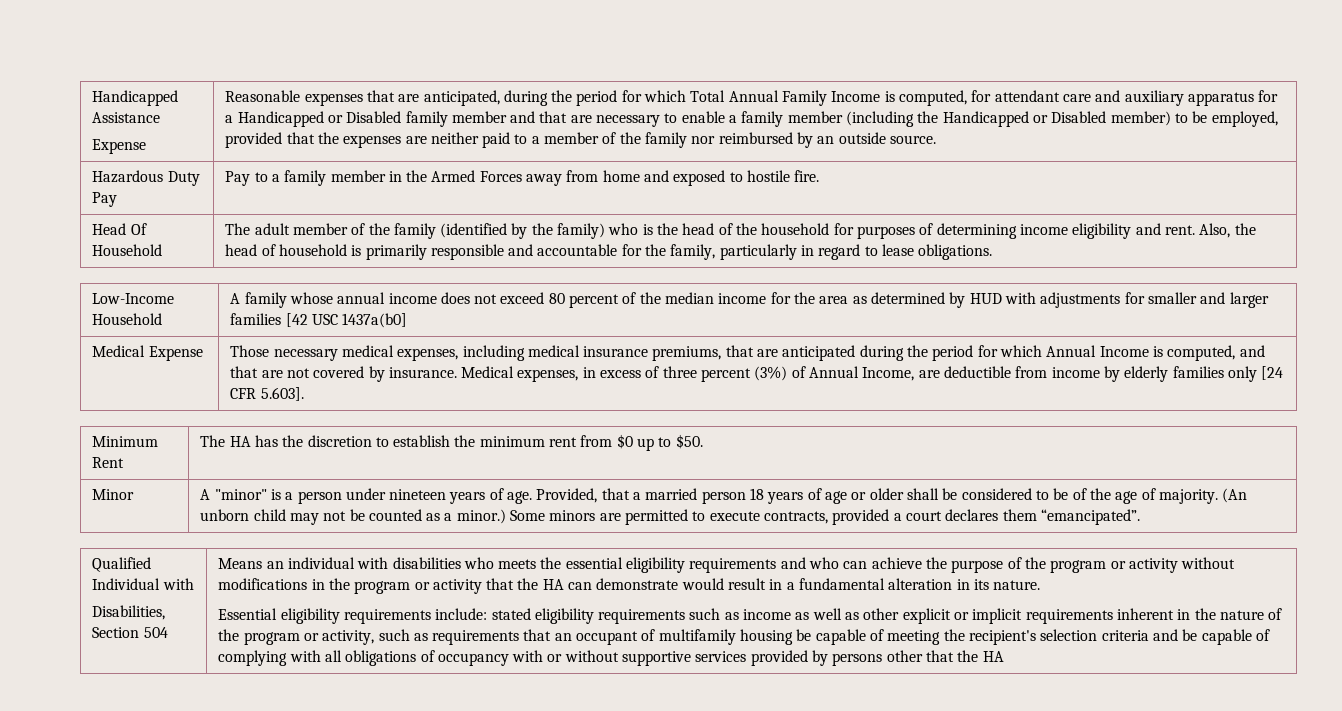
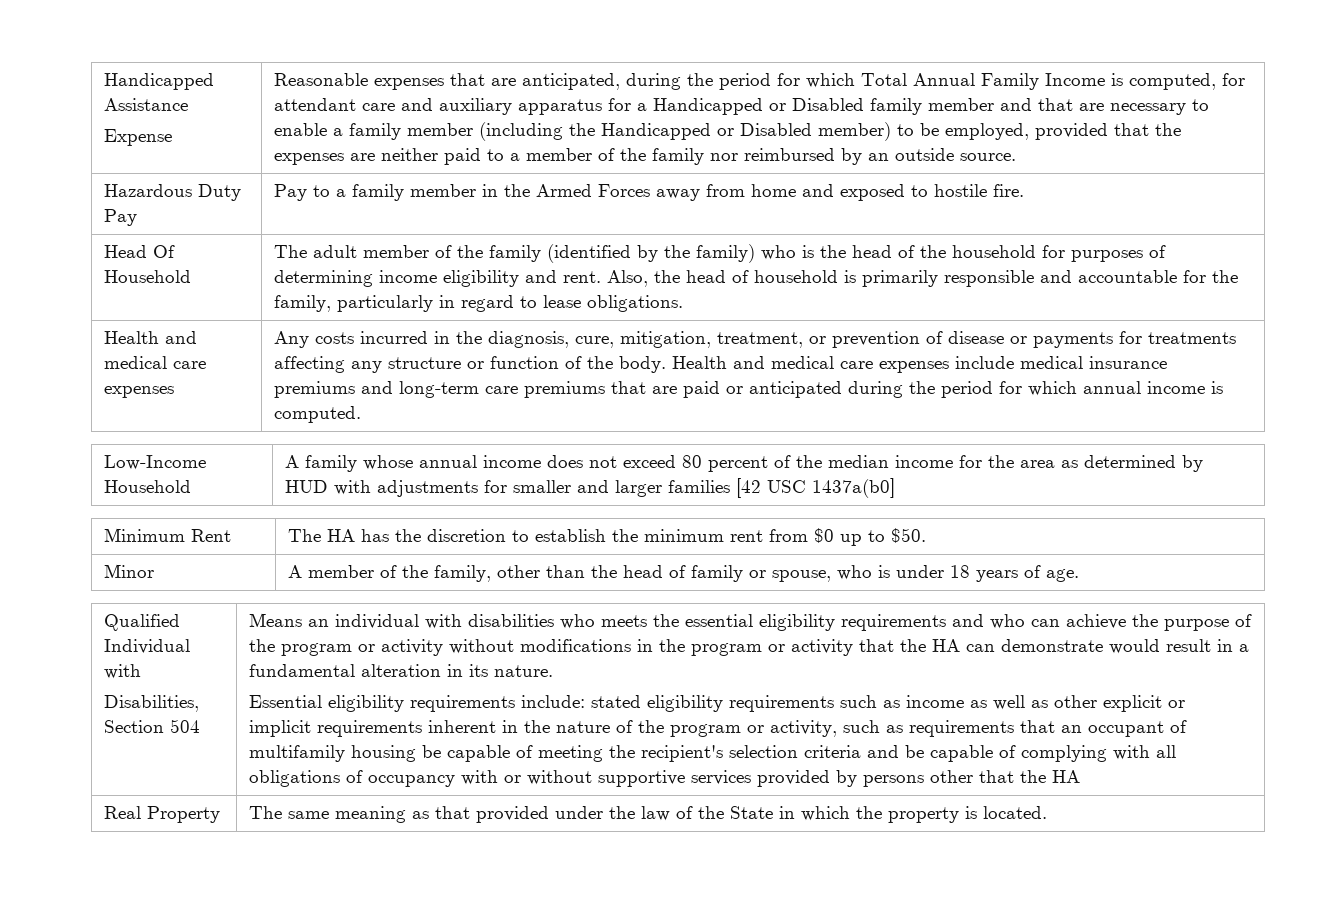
(993, 252) none -> [104,331,198,344] [104,356,207,369] [104,386,175,398] [274,331,1237,348] [274,356,1168,373] [274,381,1224,398] [274,406,362,423] // Health and medical care expenses | Any costs incurred in the diagnosis, cure, mitigation, treatment, or prevention of disease or payments for treatments affecting any structure or function of the body. Health and medical care expenses include medical insurance premiums and long-term care premiums that are paid or anticipated during the period for which annual income is computed.
[92,345,203,361] [230,345,1265,361] [230,366,1284,382] [230,387,304,401] // Medical Expense | Those necessary medical expenses, including medical insurance premiums, that are anticipated during the period for which Annual Income is computed, and that are not covered by insurance. Medical expenses, in excess of three percent (3%) of Annual Income, are deductible from income by elderly families only [24 CFR 5.603]. -> (896, 488) none
[214,488,1248,504] [200,509,1140,525] "minor" is a person under nineteen years of age. Provided, that a married person 18 years of age or older shall be considered to be of the age of majority. (An unborn child may not be counted as a minor.) Some minors are permitted to execute contracts, provided a court declares them “emancipated”. -> [308,565,1080,582] member of the family, other than the head of family or spouse, who is under 18 years of age.
(1004, 656) none -> [104,806,221,823] [249,806,1048,823] // Real Property | The same meaning as that provided under the law of the State in which the property is located.

